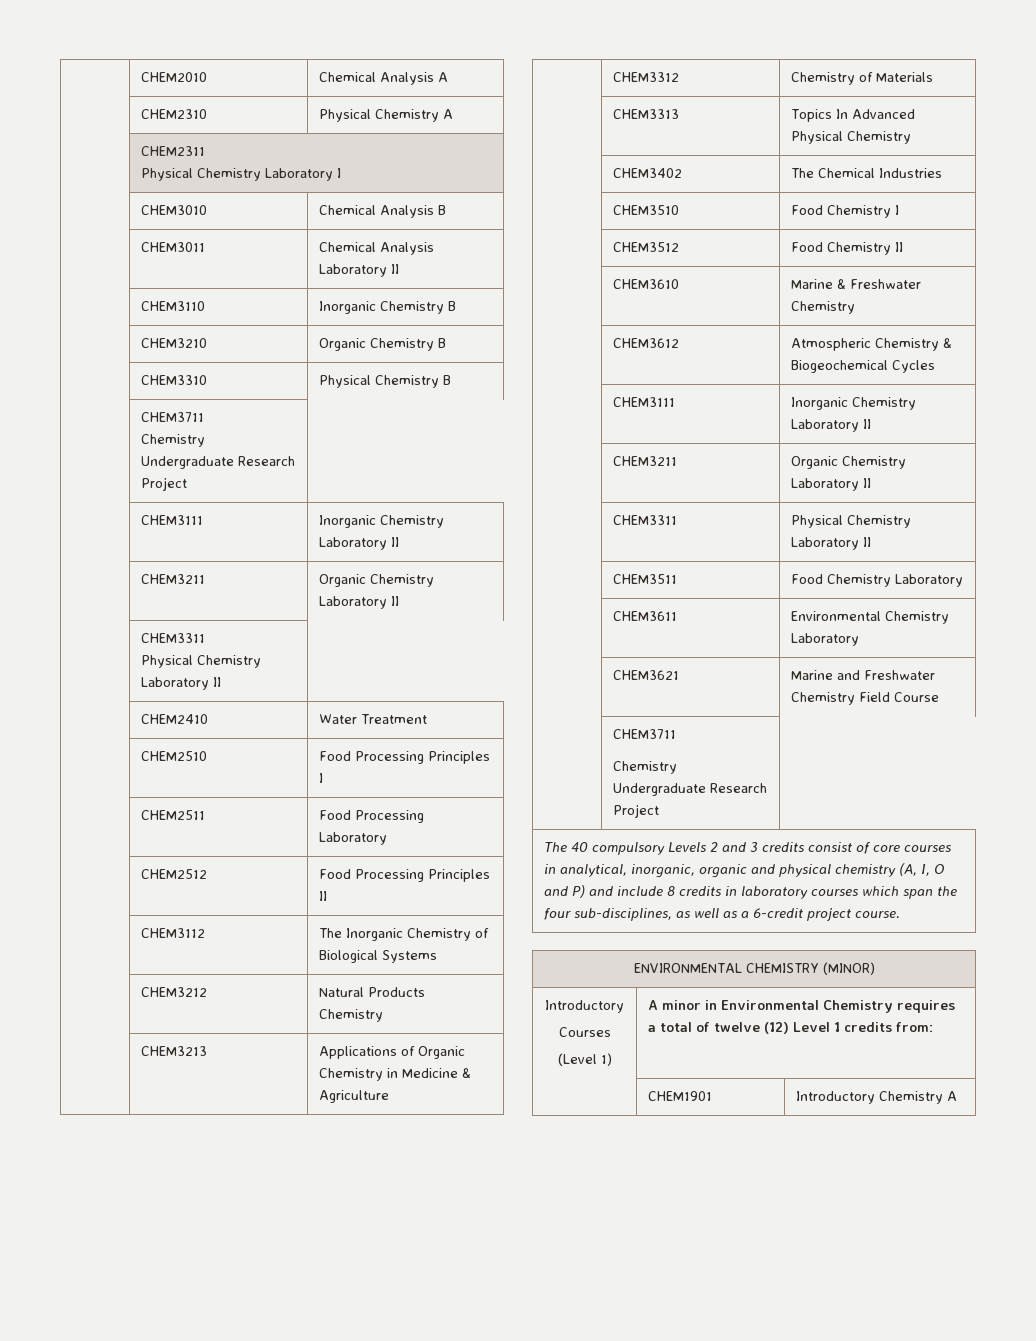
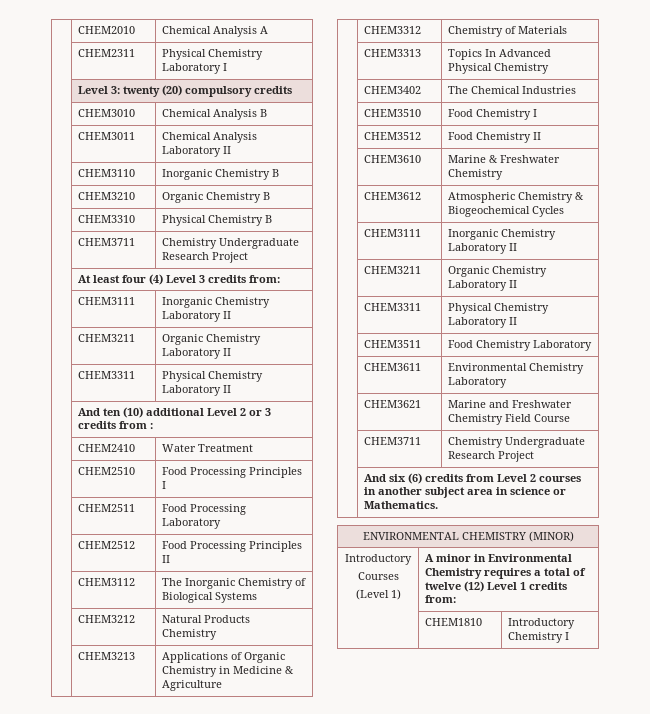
[141,109,208,119] [319,109,454,122] [141,146,206,156] [141,168,342,181] CHEM2310 | Physical Chemistry A // | CHEM2311 // Physical Chemistry Laboratory I -> [78,49,136,57] [162,49,264,60] [162,63,228,74] [78,85,293,97] CHEM2311 | Physical Chemistry Laboratory I // | Level 3: twenty (20) compulsory credits
[141,434,206,447] [141,456,296,469] [141,477,188,491] // Chemistry Undergraduate Research Project -> [162,238,300,249] [162,252,249,263] [78,274,281,285] | Chemistry Undergraduate Research Project // | At least four (4) Level 3 credits from:
[141,655,262,668] [141,677,222,690] // Physical Chemistry Laboratory II -> [162,371,264,382] [162,385,232,396] [78,407,272,418] [78,421,154,429] | Physical Chemistry Laboratory II // | And ten (10) additional Level 2 or 3 credits from :
[613,761,678,774] [613,783,768,796] [613,804,660,818] [544,842,952,855] [544,863,945,878] [544,885,958,899] [544,908,901,921] // Chemistry Undergraduate Research Project // The 40 compulsory Levels 2 and 3 credits consist of core courses in analytical, inorganic, organic and physical chemistry (A, I, O and P) and include 8 credits in laboratory courses which span the four sub-disciplines, as well as a 6-credit project course. -> [448,437,586,448] [448,451,535,462] [364,473,582,484] [364,487,567,498] [364,501,439,509] | Chemistry Undergraduate Research Project // | And six (6) credits from Level 2 courses in another subject area in science or Mathematics.
[648,1091,713,1101] CHEM1901 -> [425,618,483,626] CHEM1810
[947,1091,958,1101] A -> [565,632,570,640] I

